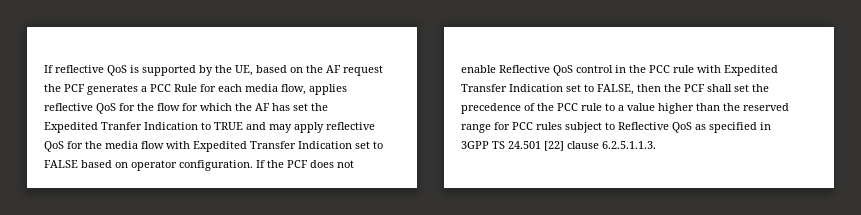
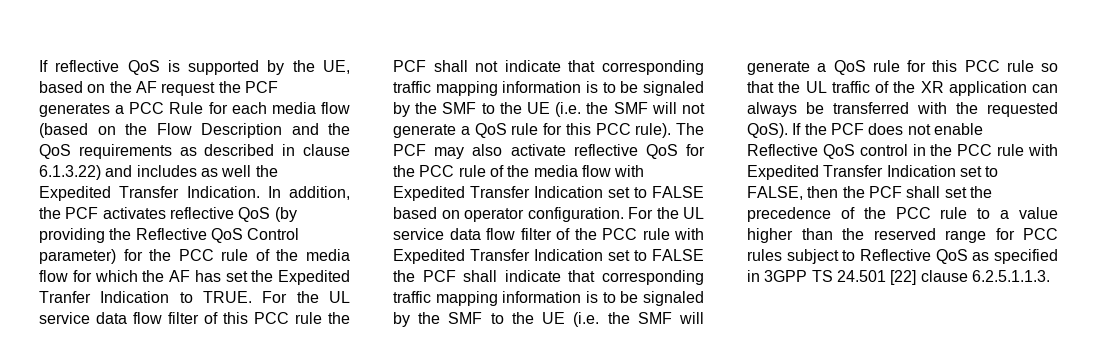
[281,84,347,95] [44,103,154,114] flow, applies reflective QoS for the -> [321,102,350,114] [39,123,350,138] [39,144,351,159] [39,165,278,180] [39,186,350,201] [39,207,297,222] [39,228,300,243] [39,249,350,264] flow (based on the Flow Description and the QoS requirements as described in clause 6.1.3.22) and includes as well the Expedited Transfer Indication. In addition, the PCF activates reflective QoS (by providing the Reflective QoS Control parameter) for the PCC rule of the media
[214,122,375,133] [44,141,83,152] TRUE and may apply reflective QoS for -> [203,291,350,303] [39,312,350,324] [393,60,704,75] [393,81,705,96] [393,102,705,117] [393,123,704,138] [393,144,705,159] [393,165,504,177] TRUE. For the UL service data flow filter of this PCC rule the PCF shall not indicate that corresponding traffic mapping information is to be signaled by the SMF to the UE (i.e. the SMF will not generate a QoS rule for this PCC rule). The PCF may also activate reflective QoS for the PCC rule of
(253, 165) none -> [628,207,704,219] [393,228,704,240] [393,249,704,264] [393,270,704,285] [393,291,705,306] [393,312,704,327] [747,60,1058,75] [747,81,1058,96] [747,102,1058,117] [747,123,788,138] For the UL service data flow filter of the PCC rule with Expedited Transfer Indication set to FALSE the PCF shall indicate that corresponding traffic mapping information is to be signaled by the SMF to the UE (i.e. the SMF will generate a QoS rule for this PCC rule so that the UL traffic of the XR application can always be transferred with the requested QoS).

